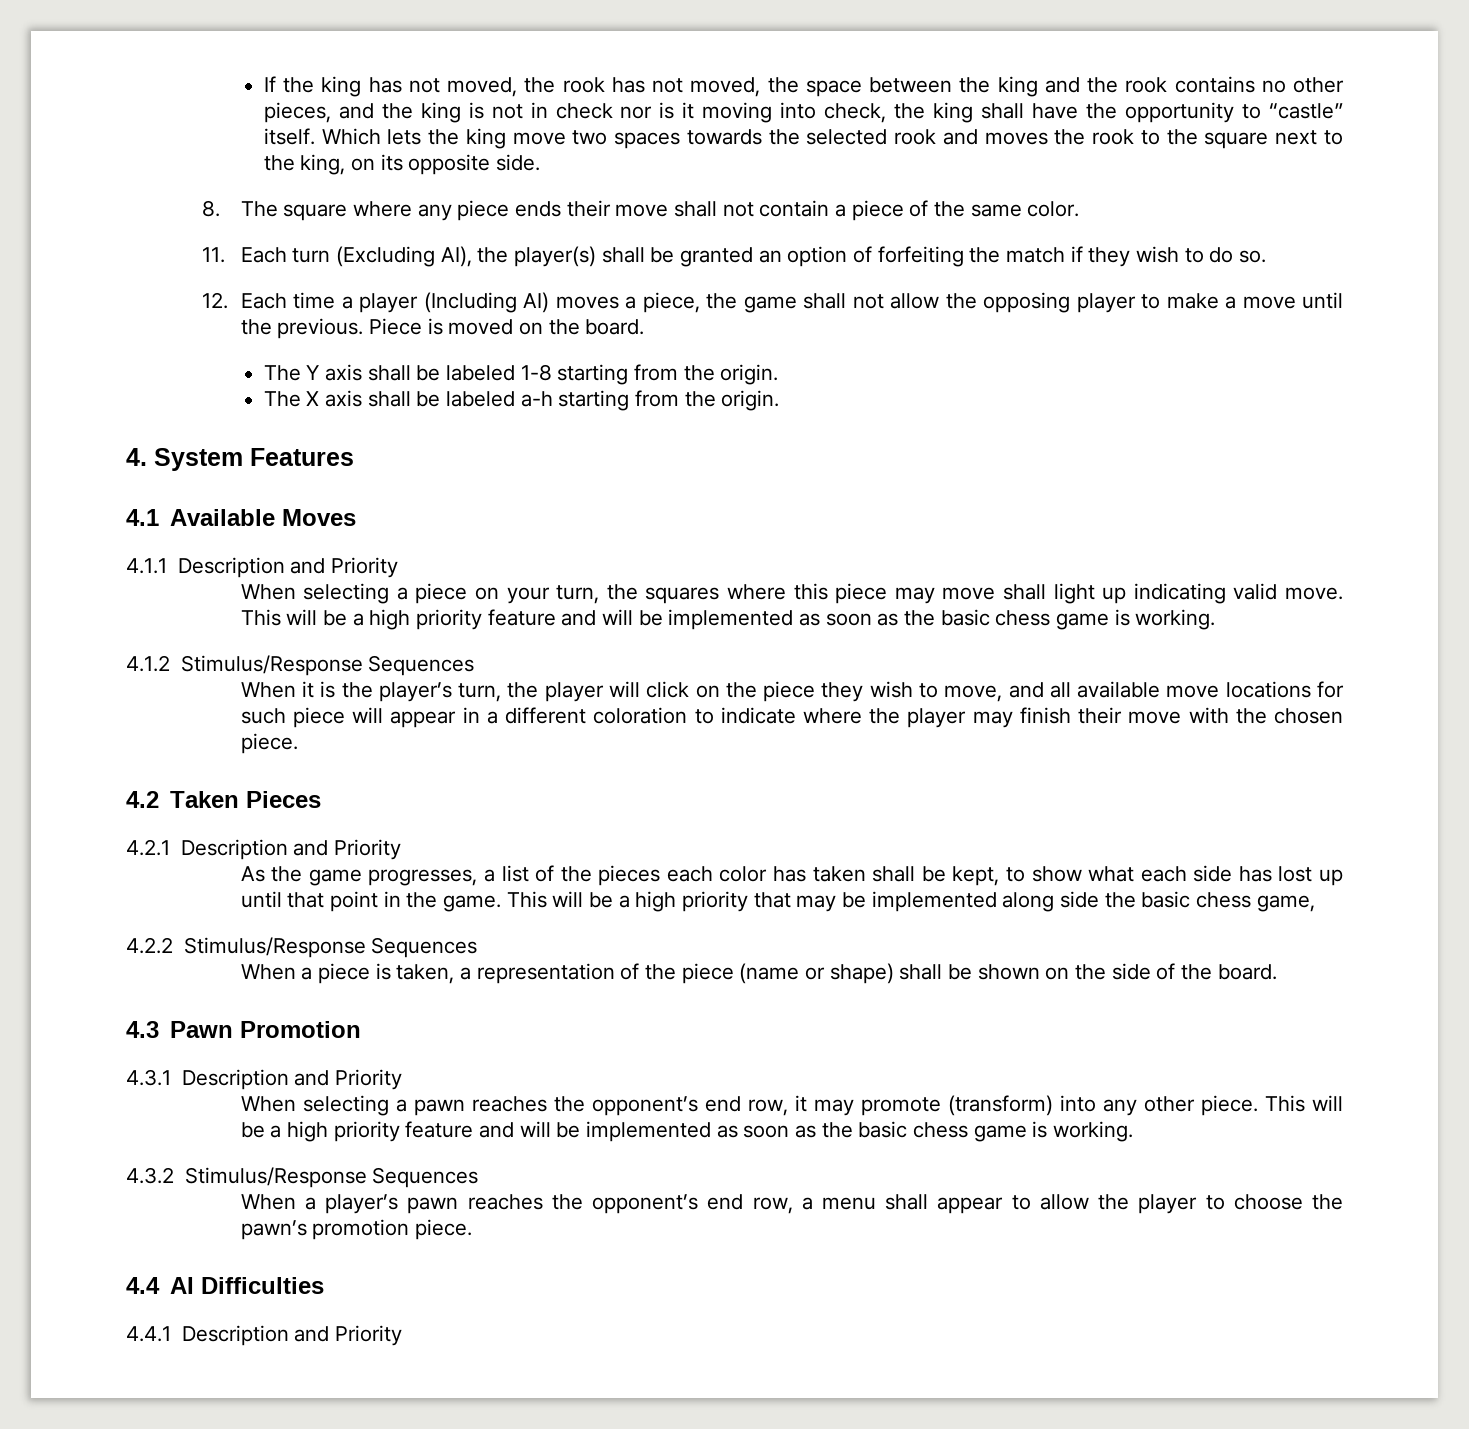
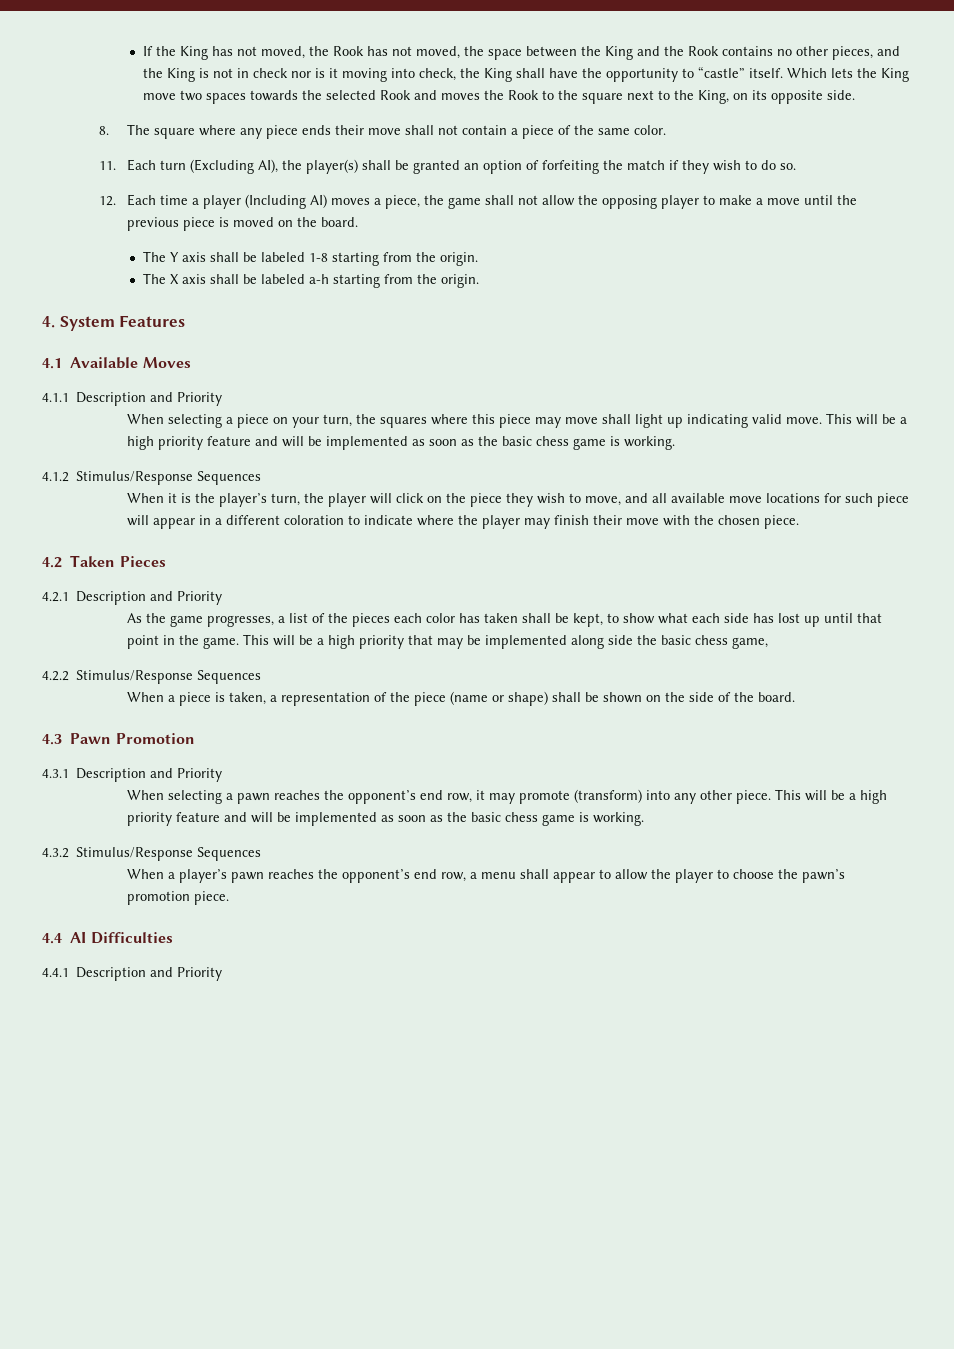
[321,76,605,97] king has not moved, the rook -> [180,46,365,60] King has not moved, the Rook
[997,76,1168,97] king and the rook -> [605,46,720,60] King and the Rook
[420,102,461,123] king -> [167,68,196,82] King
[933,102,974,123] king -> [484,68,513,82] King
[465,128,506,149] king -> [881,68,910,82] King
[894,129,937,145] rook -> [380,90,412,100] Rook
[1092,129,1135,145] rook -> [508,90,540,100] Rook
[300,154,346,175] king, -> [698,90,730,104] King,
[277,318,423,339] previous. Piece -> [127,217,216,231] previous piece

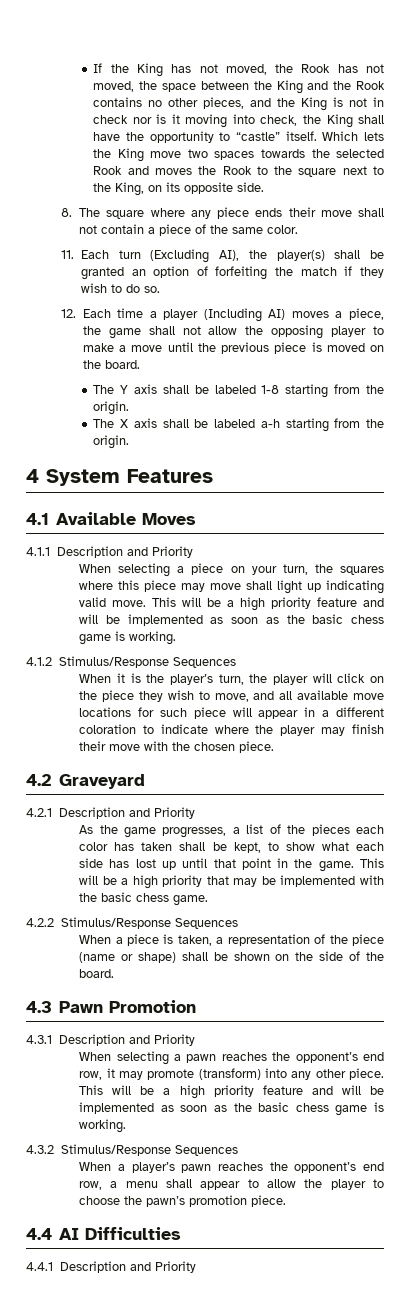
[42,316,55,328] 4. -> [26,469,39,483] 4
[70,555,166,567] Taken Pieces -> [58,774,145,789] Graveyard
[571,635,769,649] along side the basic chess game, -> [359,875,384,885] [79,892,209,906] with the basic chess game.

